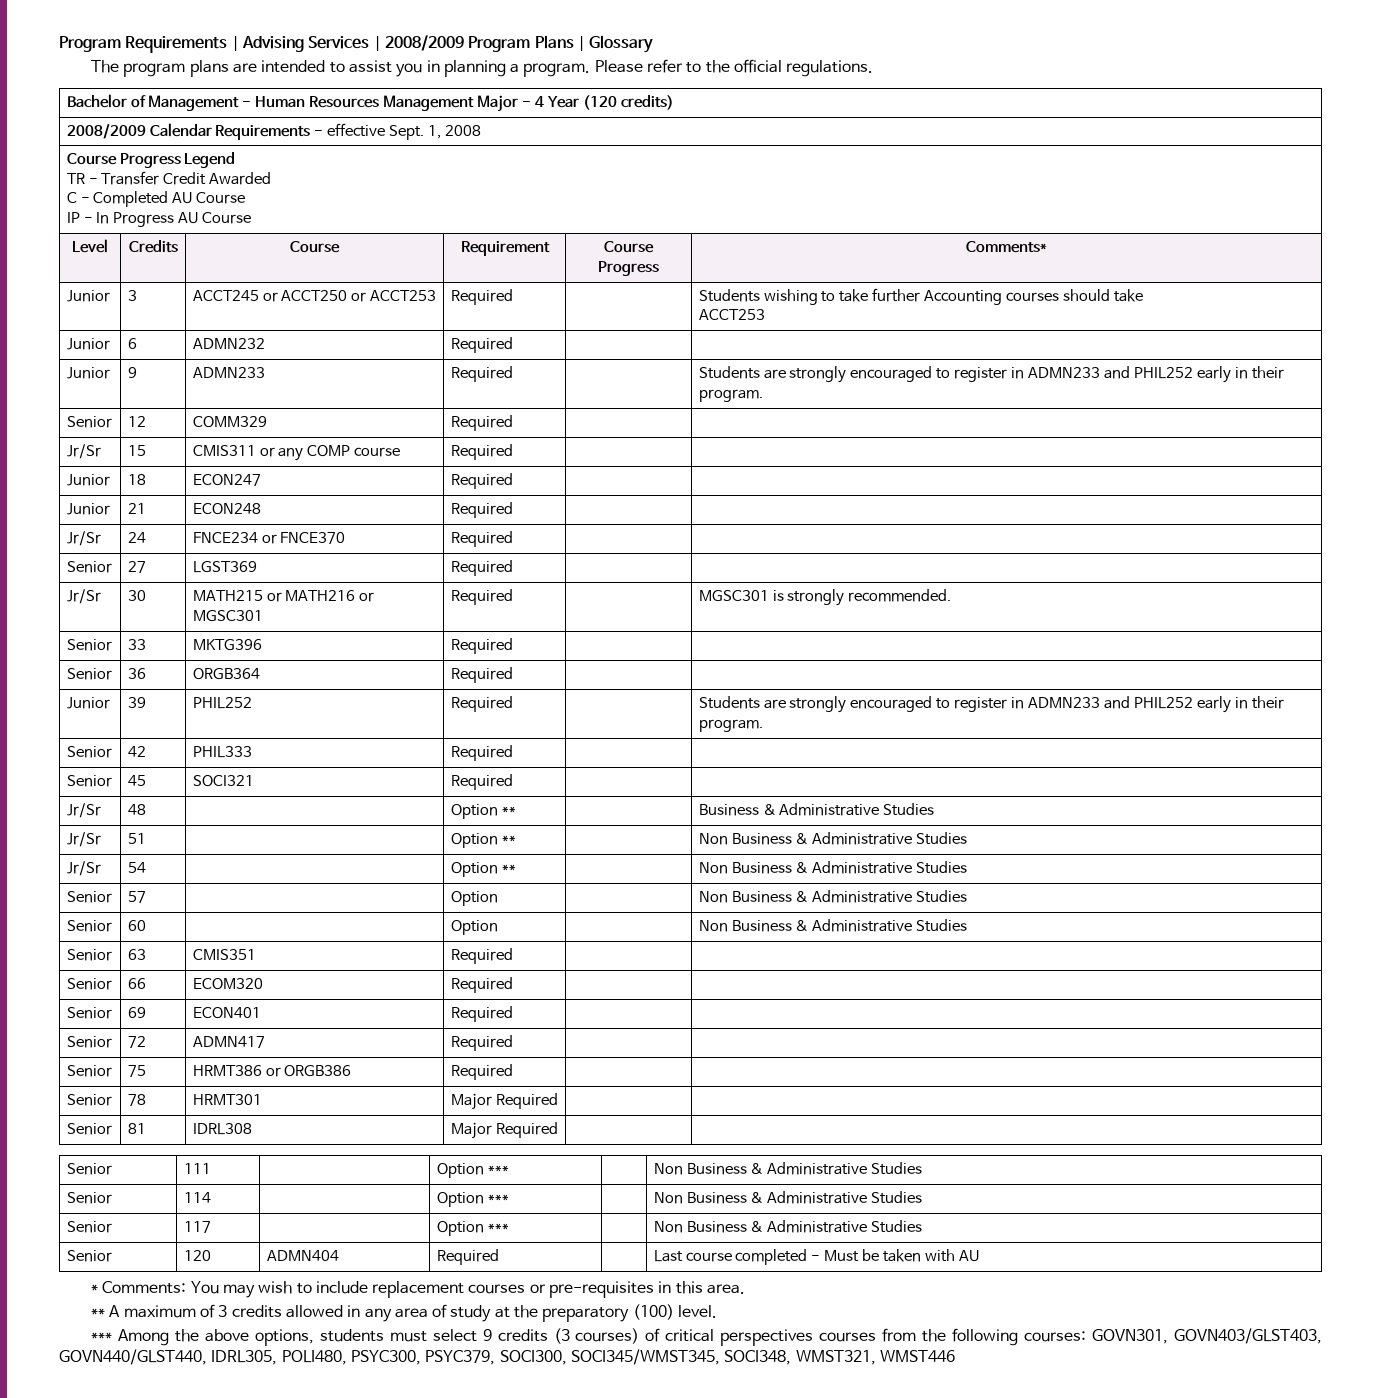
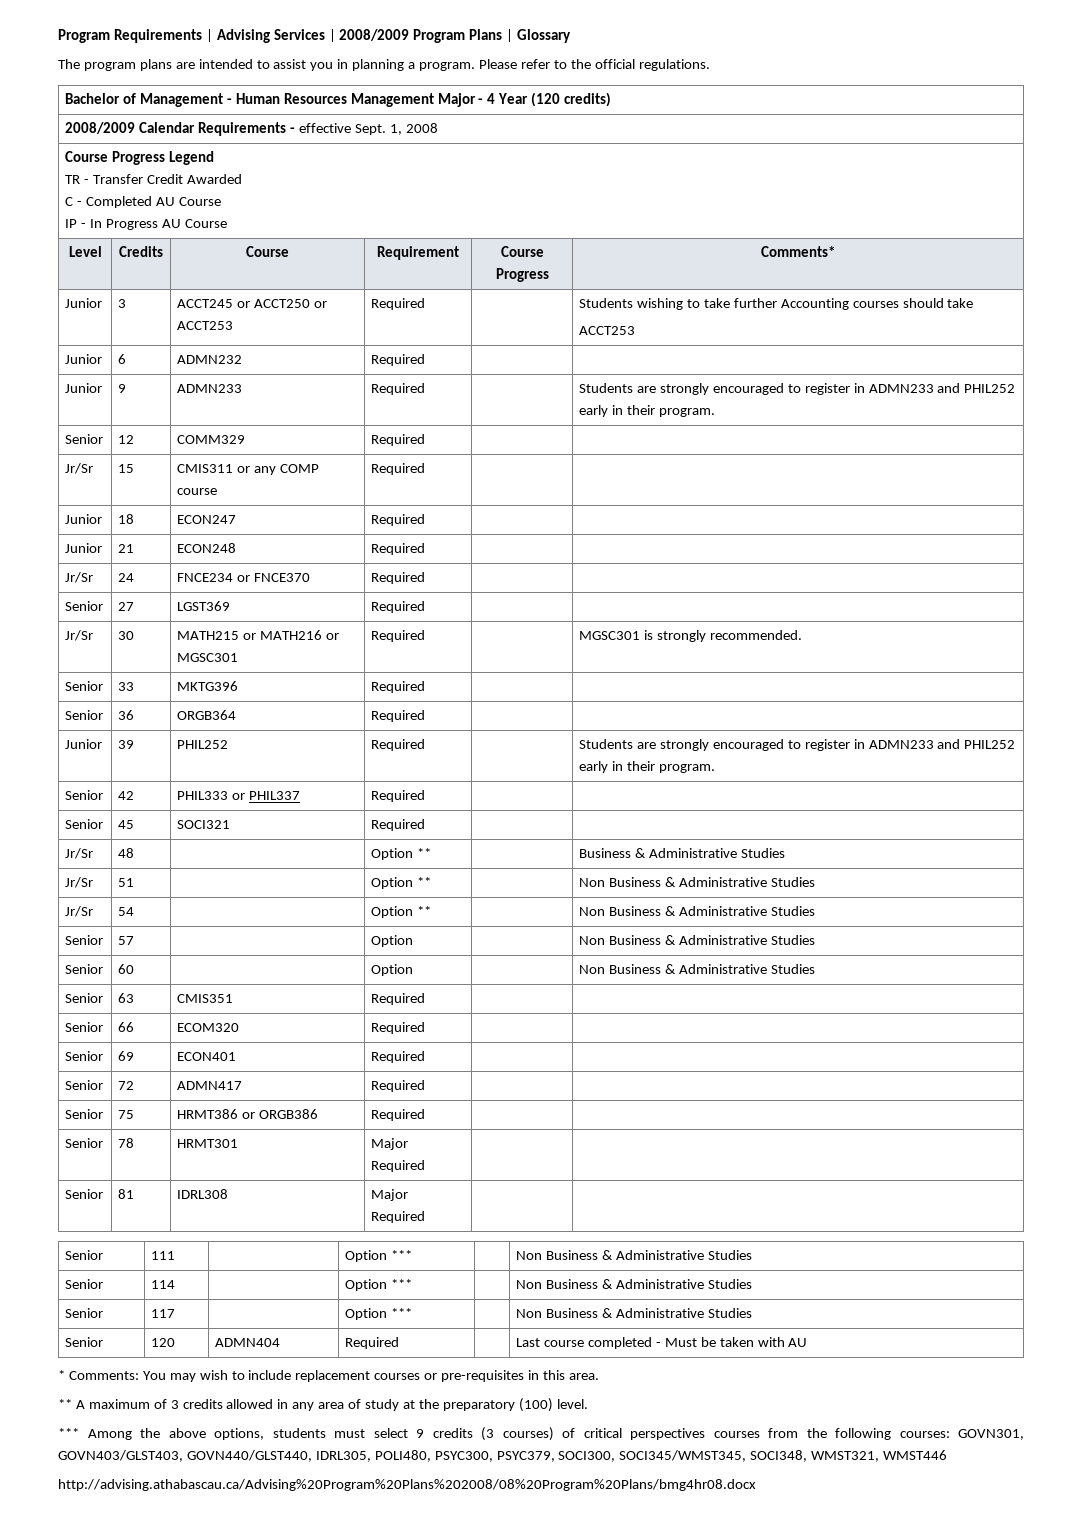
(252, 752) none -> [232,791,300,800] or PHIL337
(955, 1356) none -> [58,1479,756,1491] // http://advising.athabascau.ca/Advising%20Program%20Plans%202008/08%20Program%20Plans/bmg4hr08.docx

